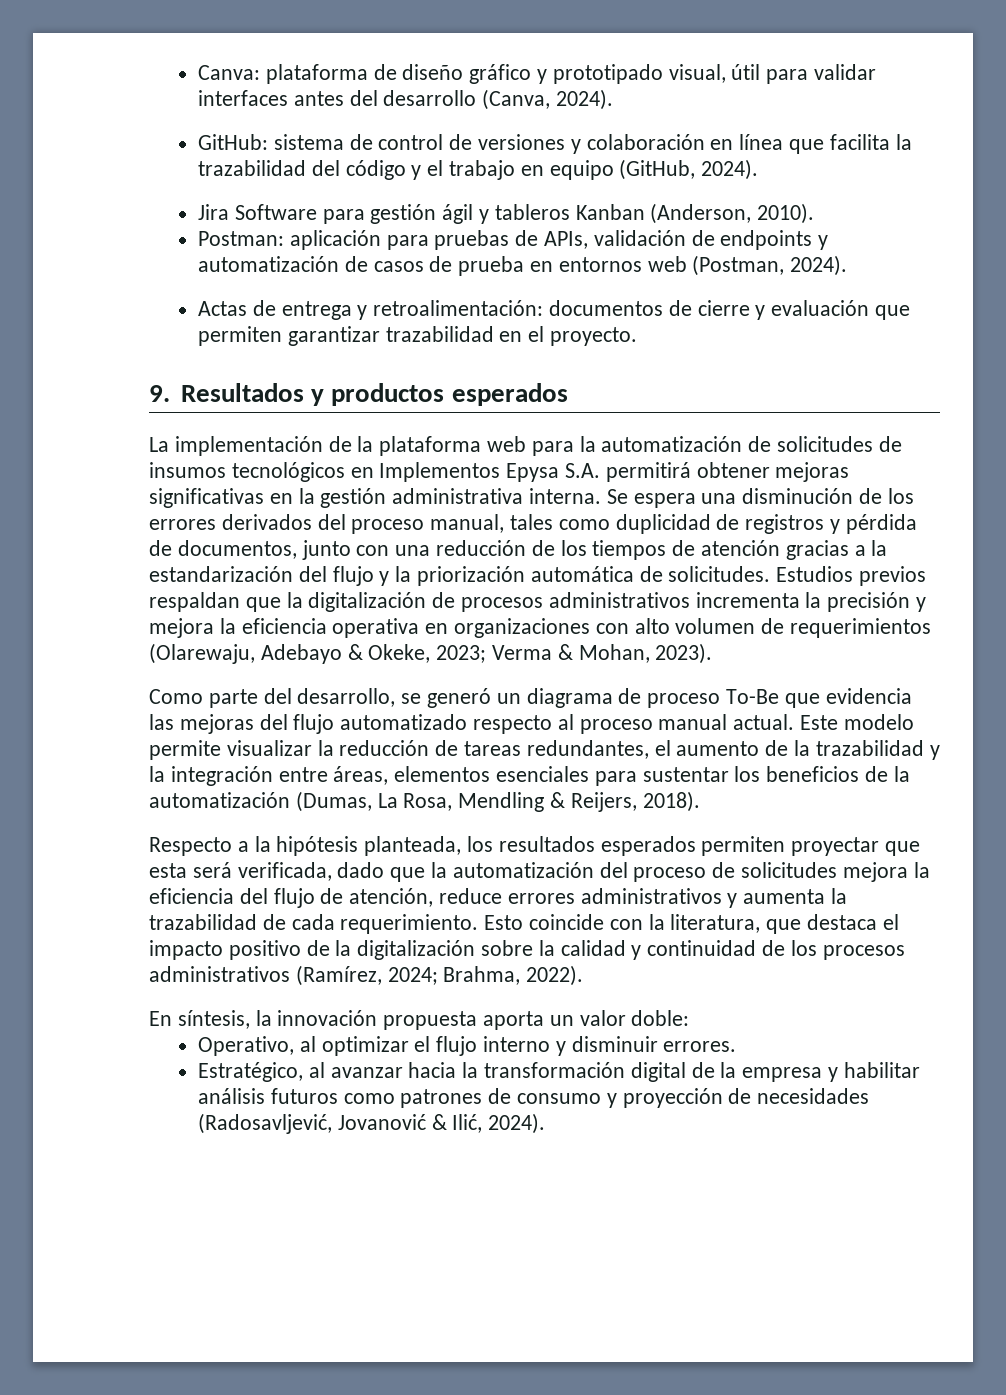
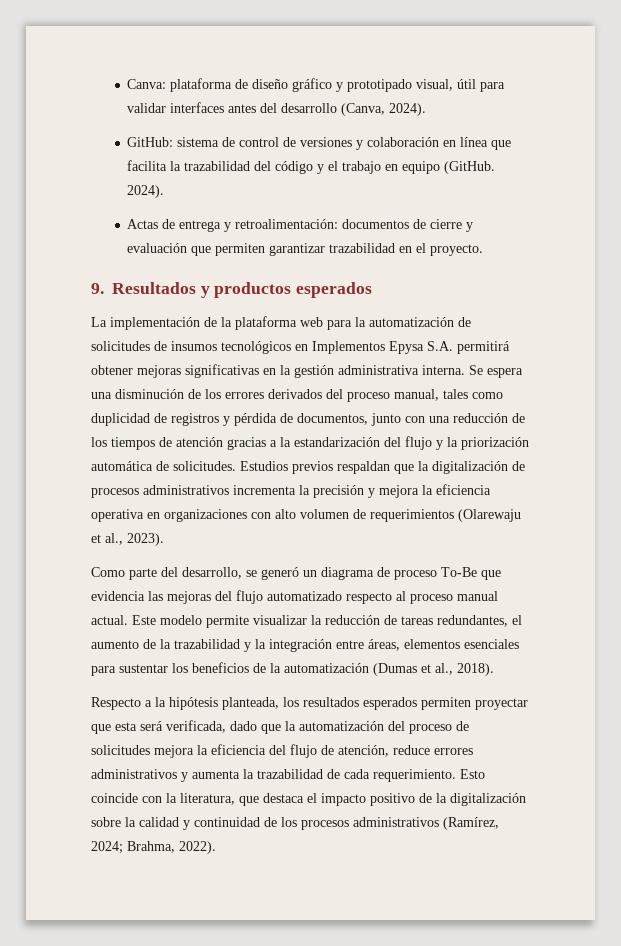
[619,159,759,180] [198,203,815,224] [198,230,829,250] [198,255,785,276] (GitHub, 2024). // Jira Software para gestión ágil y tableros Kanban (Anderson, 2010). // Postman: aplicación para pruebas de APIs, validación de endpoints y automatización de casos de prueba en entornos web (Postman, -> [444,161,496,174] (GitHub.
[149,643,650,664] (Olarewaju, Adebayo & Okeke, 2023; Verma & Mohan, -> [458,509,521,522] [91,533,123,545] (Olarewaju et al.,
[295,791,637,812] (Dumas, La Rosa, Mendling & Reijers, -> [373,663,453,676] (Dumas et al.,
[149,1010,690,1030] [198,1036,737,1056] [198,1062,920,1082] [198,1088,870,1108] [198,1113,546,1134] // En síntesis, la innovación propuesta aporta un valor doble: // Operativo, al optimizar el flujo interno y disminuir errores. // Estratégico, al avanzar hacia la transformación digital de la empresa y habilitar análisis futuros como patrones de consumo y proyección de necesidades (Radosavljević, Jovanović & Ilić, 2024). -> (216, 847) none

